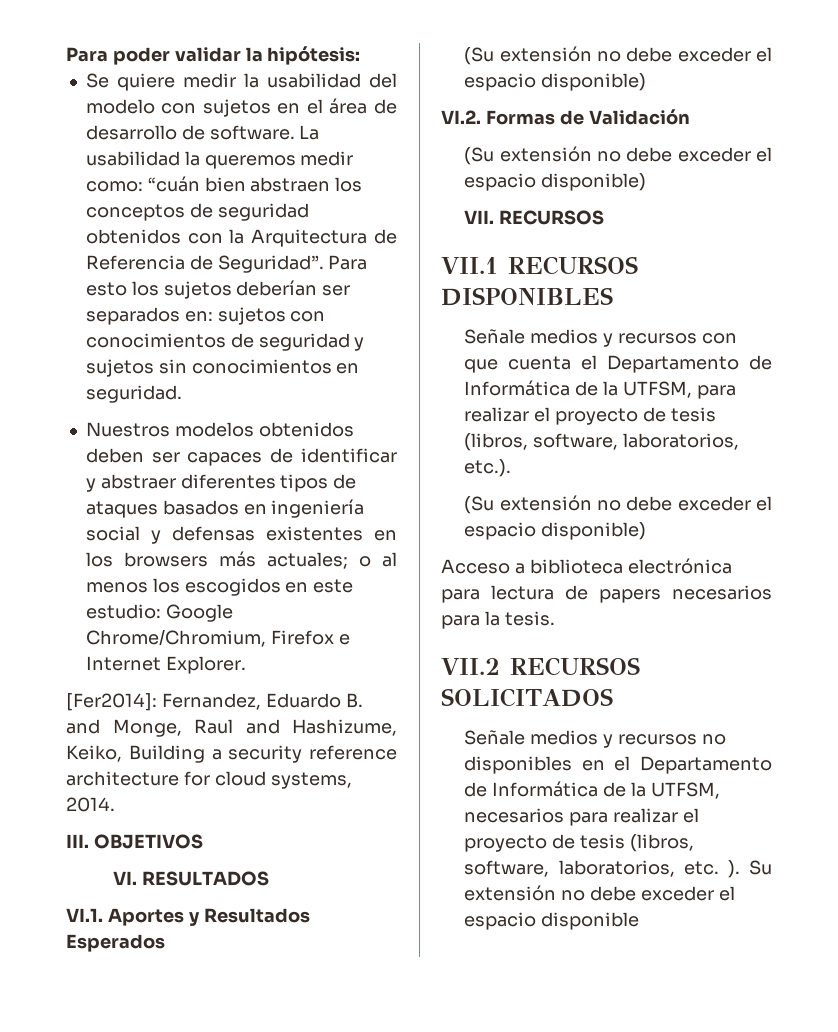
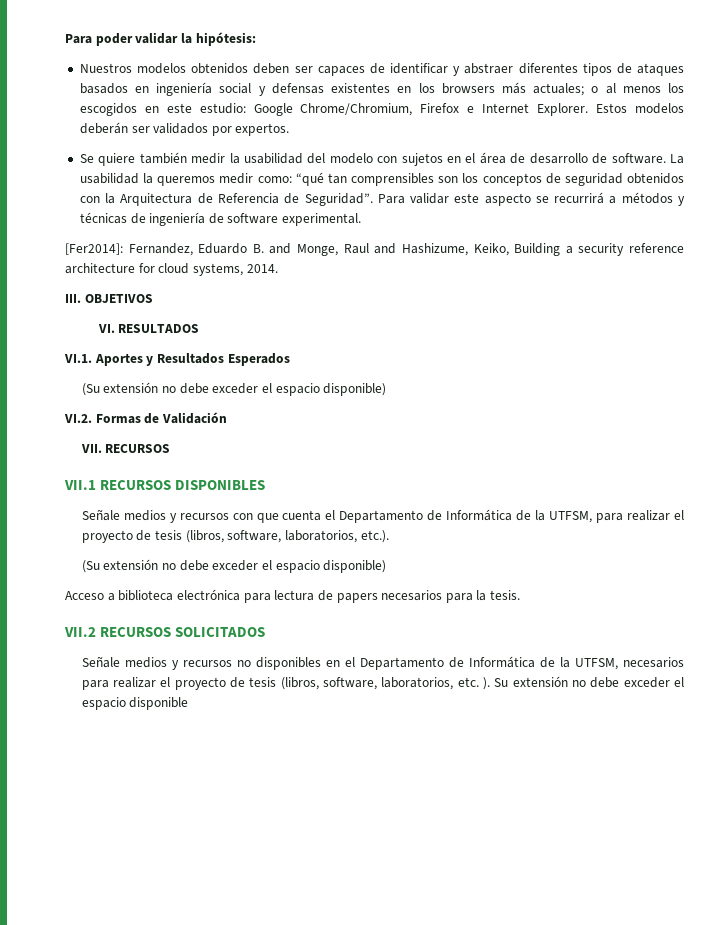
[85,73,397,91] [85,98,397,117] [85,125,320,140] [85,151,354,169] [85,176,363,192] [85,203,309,221] [85,229,398,247] [85,255,368,273] [85,280,351,299] [85,307,326,325] [85,333,365,351] [85,359,360,377] [85,385,182,403] // Se quiere medir la usabilidad del modelo con sujetos en el área de desarrollo de software. La usabilidad la queremos medir como: “cuán bien abstraen los conceptos de seguridad obtenidos con la Arquitectura de Referencia de Seguridad”. Para esto los sujetos deberían ser separados en: sujetos con conocimientos de seguridad y sujetos sin conocimientos en seguridad. -> (256, 39) none
(246, 665) none -> [596,103,684,114] [79,122,290,136] [79,152,684,166] [79,172,684,186] [79,192,685,206] [79,212,362,226] Estos modelos deberán ser validados por expertos. // Se quiere también medir la usabilidad del modelo con sujetos en el área de desarrollo de software. La usabilidad la queremos medir como: “qué tan comprensibles son los conceptos de seguridad obtenidos con la Arquitectura de Referencia de Seguridad”. Para validar este aspecto se recurrirá a métodos y técnicas de ingeniería de software experimental.
[464,146,772,165] [464,173,647,191] // (Su extensión no debe exceder el espacio disponible) -> (227, 418) none

